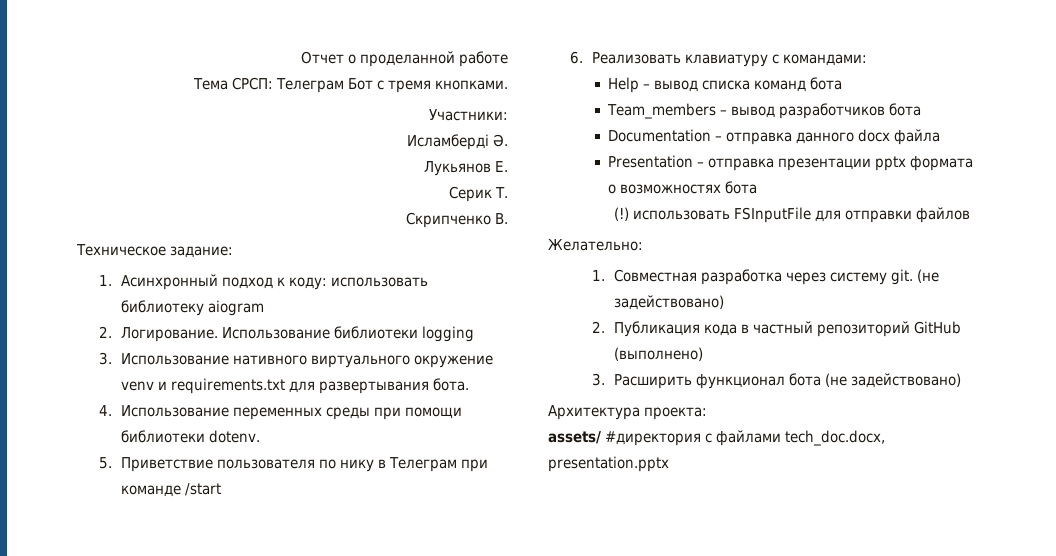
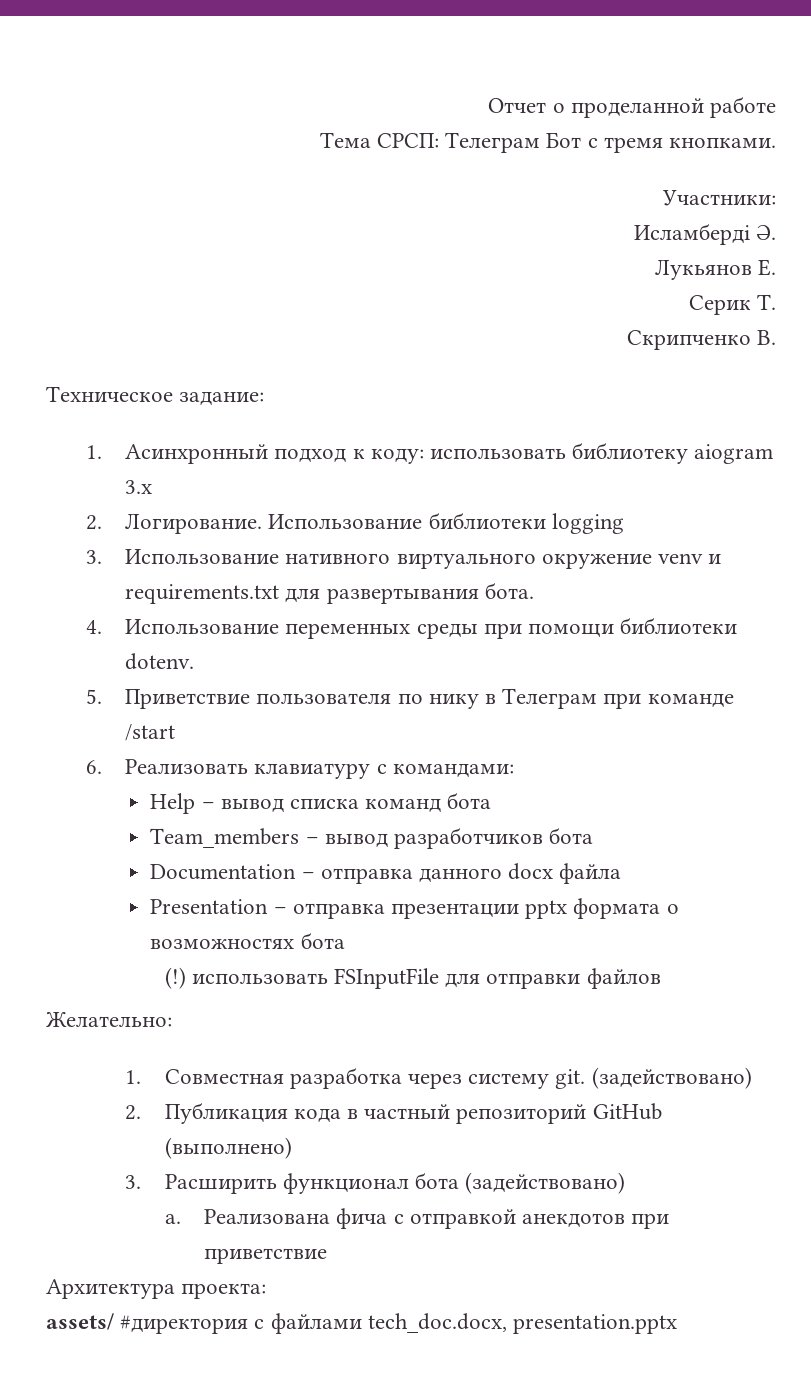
(264, 308) none -> [125,480,153,494] 3.х
[916,269,939,283] [613,295,724,310] (не задействовано) -> [591,1067,752,1089] (задействовано)
[824,373,961,388] (не задействовано) -> [465,1172,626,1194] [164,1208,670,1229] [204,1248,328,1264] (задействовано) // a. Реализована фича с отправкой анекдотов при приветствие

